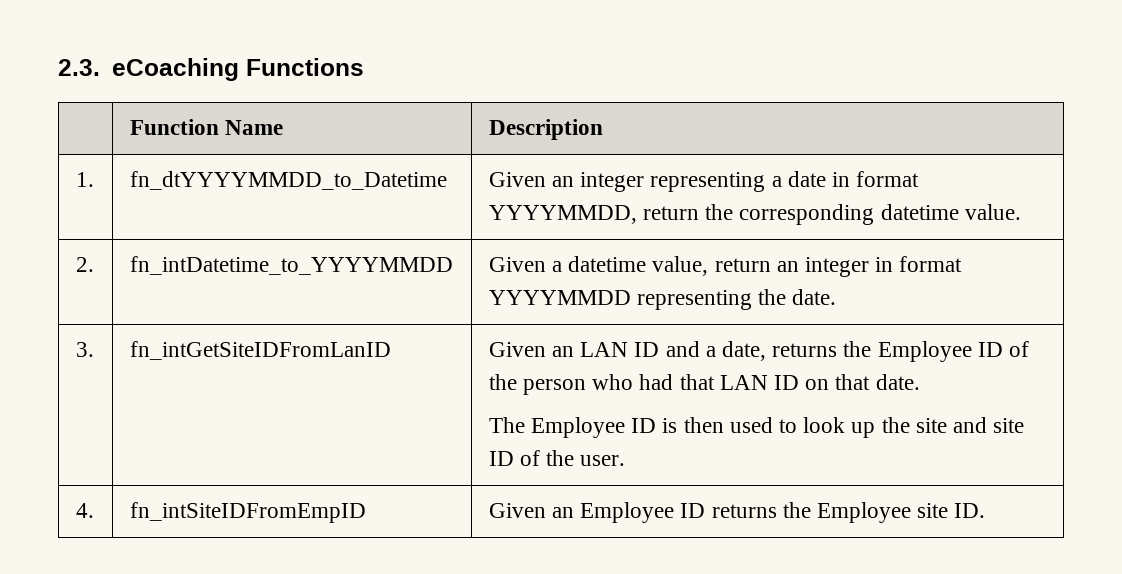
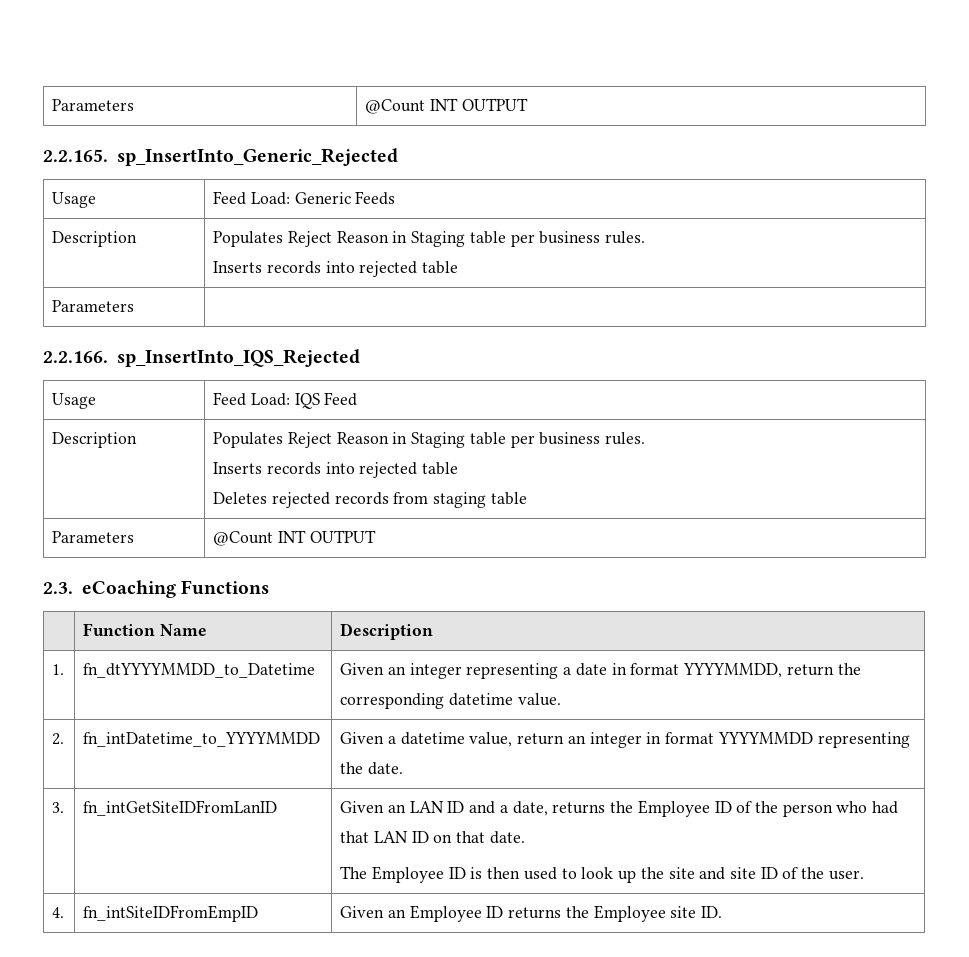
(58, 67) none -> [52,99,135,111] [365,98,528,114] [43,148,398,166] [52,192,97,208] [213,191,396,205] [52,231,138,247] [213,231,646,247] [213,261,459,277] [52,300,135,312] [43,349,360,367] [52,393,97,409] [213,392,358,409] [52,432,138,448] [213,432,646,448] [213,462,459,478] [213,492,527,508] [52,531,135,543] [213,530,376,546] Parameters | @Count INT OUTPUT // 2.2.165. sp_InsertInto_Generic_Rejected // Usage | Feed Load: Generic Feeds // Description | Populates Reject Reason in Staging table per business rules. // Inserts records into rejected table // Parameters | // 2.2.166. sp_InsertInto_IQS_Rejected // Usage | Feed Load: IQS Feed // Description | Populates Reject Reason in Staging table per business rules. // Inserts records into rejected table // Deletes rejected records from staging table // Parameters | @Count INT OUTPUT //

